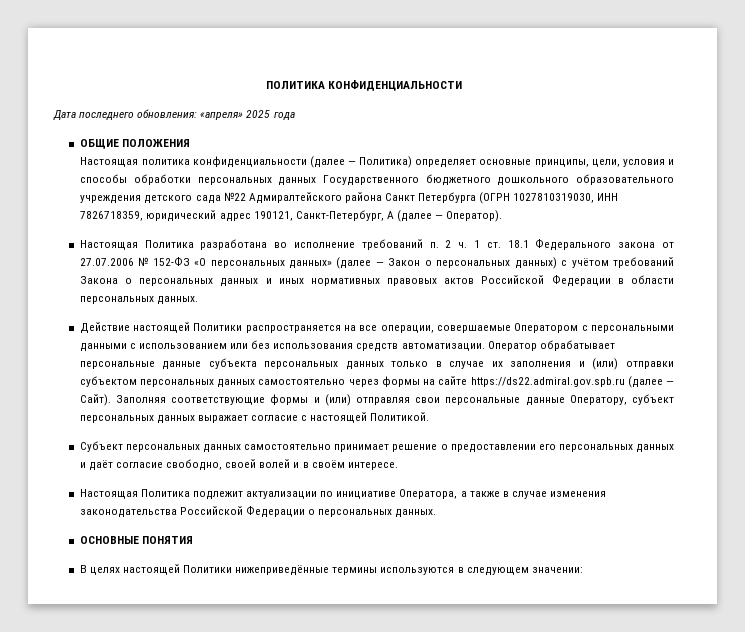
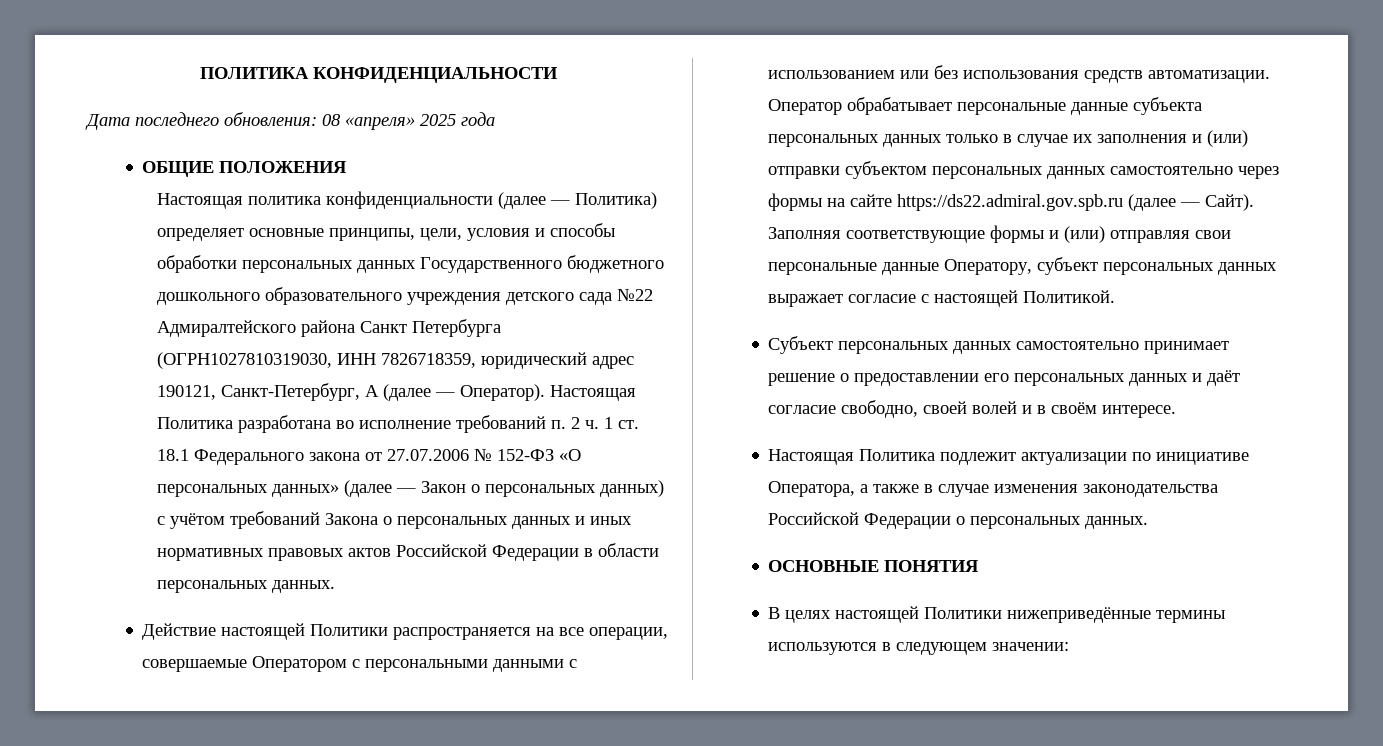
(198, 113) none -> [322,114,341,126] 08
[479,192,595,204] (ОГРН 1027810319030, -> [156,352,332,369] (ОГРН1027810319030,
(503, 216) // -> (545, 392) none

